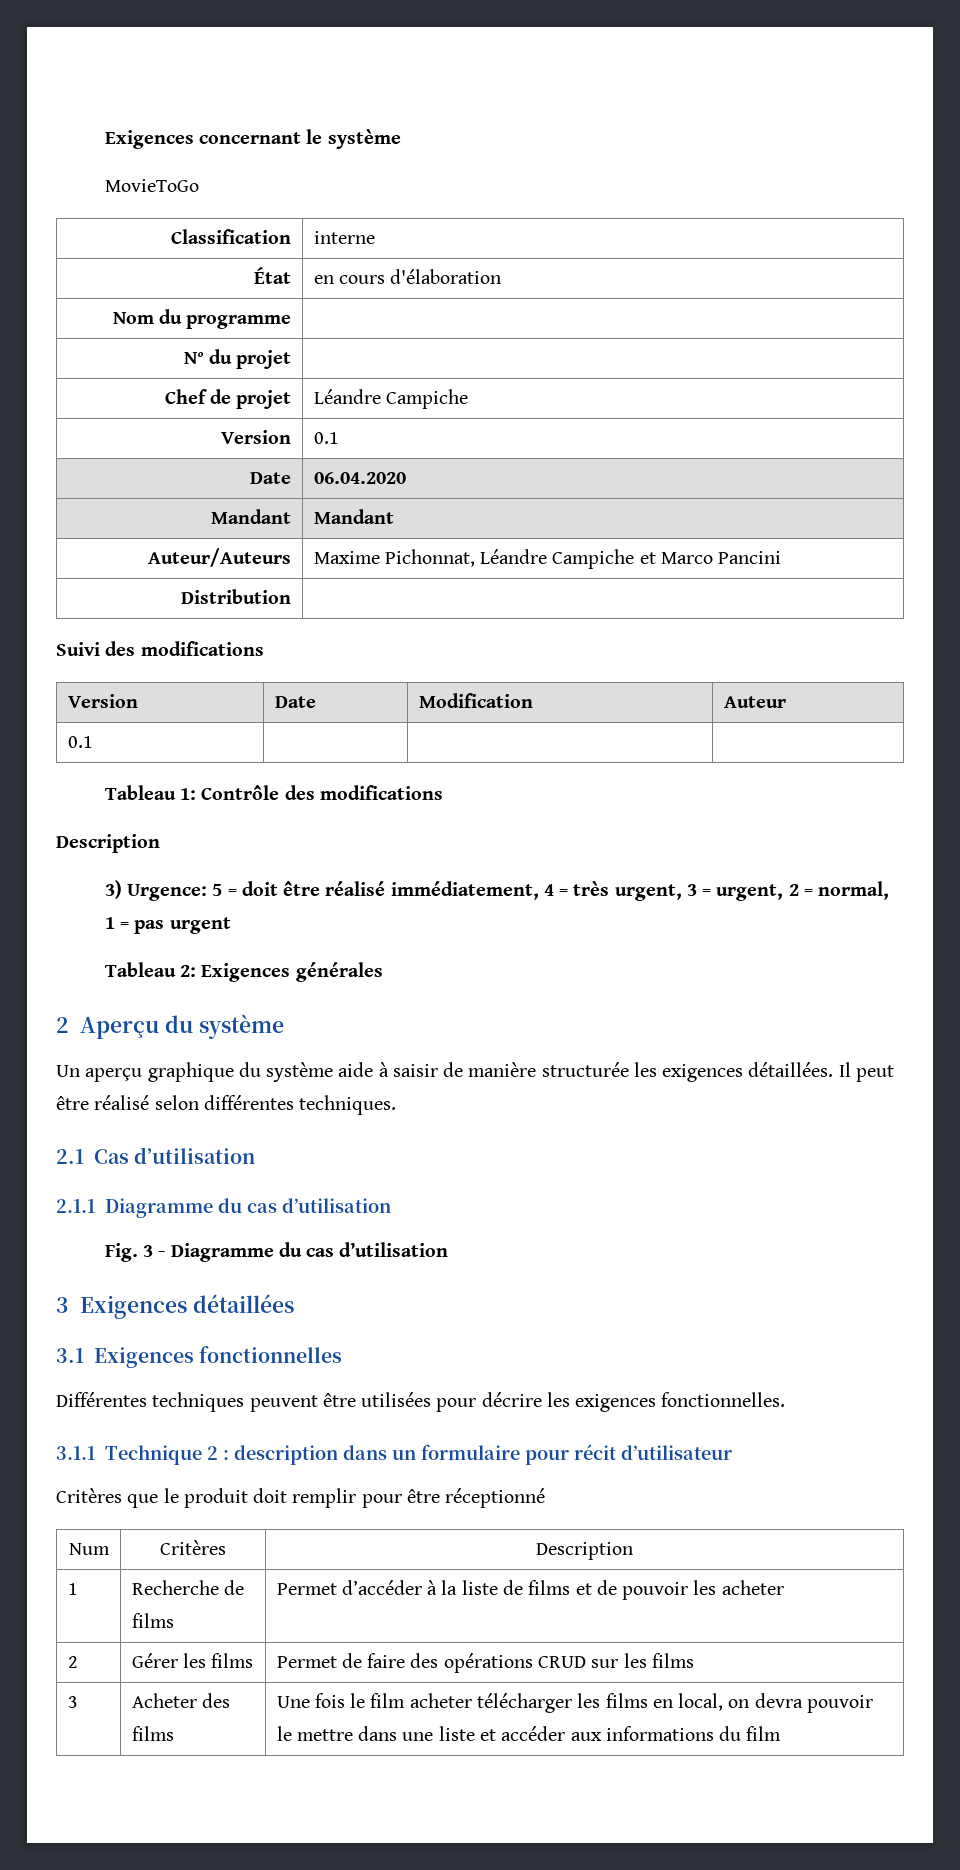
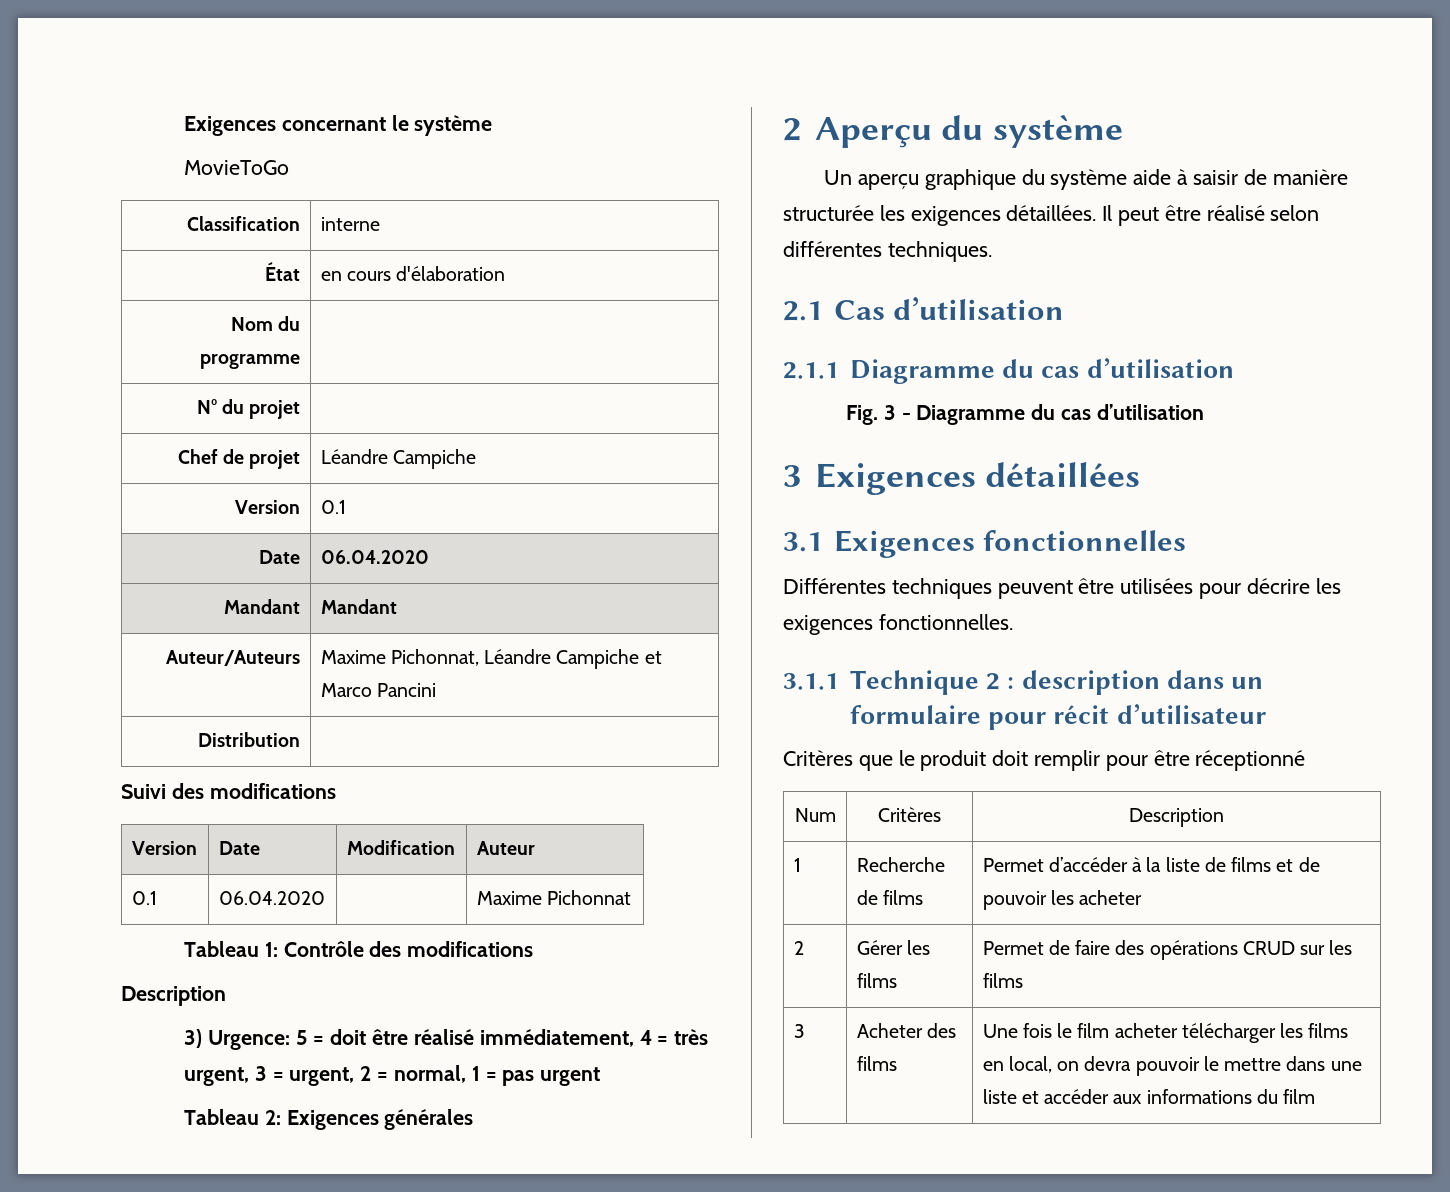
(93, 742) | | -> [218,891,325,905] [476,890,631,905] 06.04.2020 | | Maxime Pichonnat

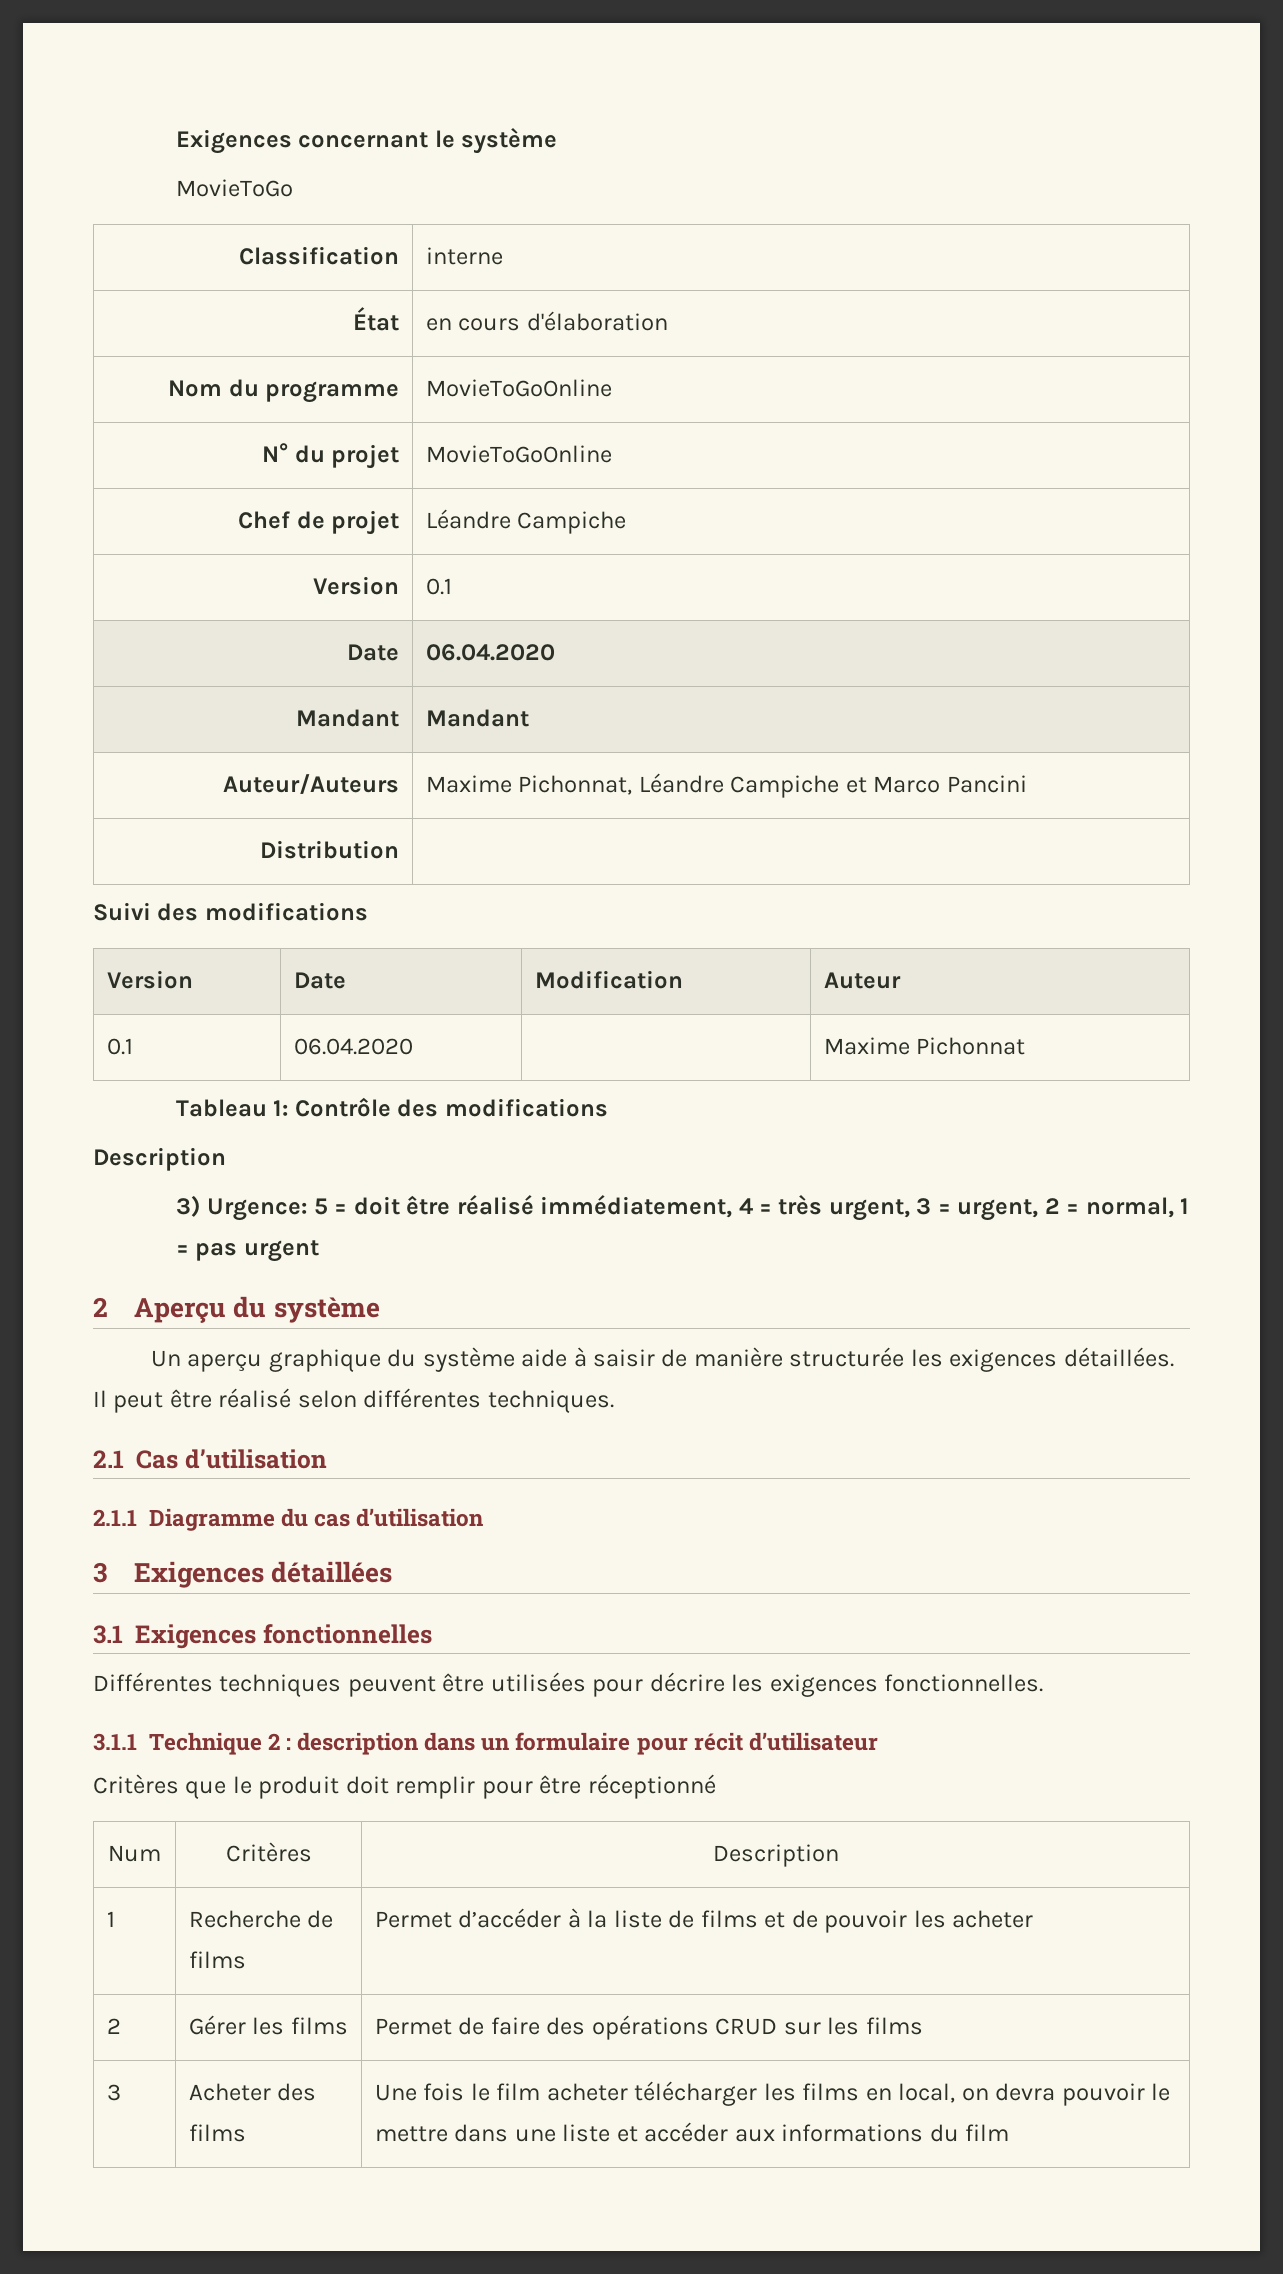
(301, 361) none -> [426,379,613,397] MovieToGoOnline
(301, 409) none -> [426,445,613,463] MovieToGoOnline
[184,1109,474,1130] // Tableau 2: Exigences générales -> (319, 1251) none
[846,404,1204,425] // Fig. 3 - Diagramme du cas d’utilisation -> (484, 1517) none

